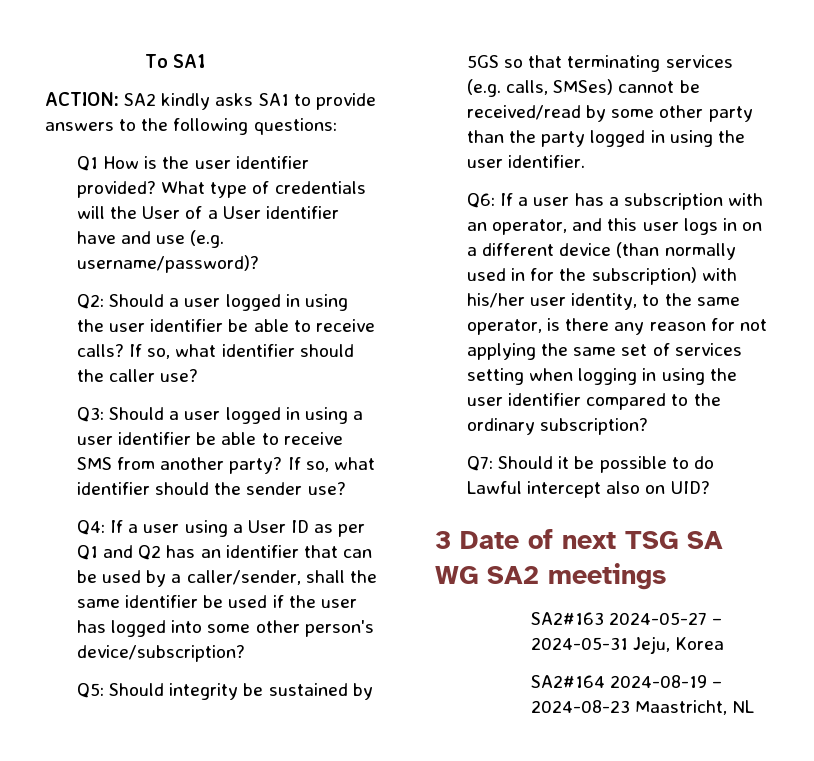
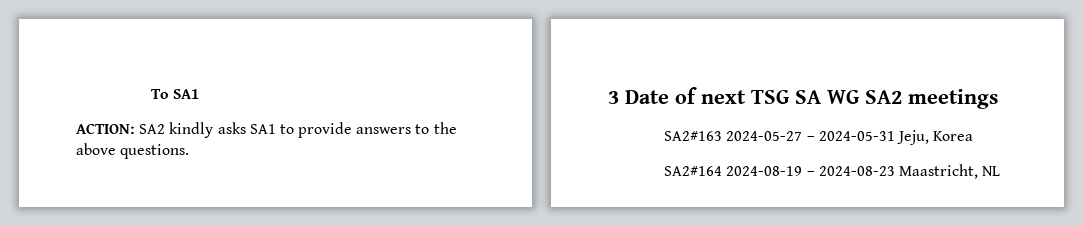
[173,118,337,135] [76,156,309,171] [76,181,366,198] [76,206,339,219] [76,230,225,248] [76,255,259,273] [76,294,348,311] [76,319,375,332] [76,344,354,359] [76,369,199,382] [76,407,363,424] [76,432,343,445] [76,457,375,474] [76,482,346,495] [76,520,366,537] [76,545,372,560] [76,570,377,587] [76,595,357,608] [76,620,374,637] [76,645,245,662] [76,683,373,700] [466,55,733,72] [466,79,700,97] [466,105,753,122] [466,130,745,147] [466,155,586,168] [466,193,763,210] [466,218,762,235] [466,242,736,260] [466,267,737,285] [466,293,740,310] [466,318,767,335] [466,343,742,360] [466,368,737,385] [466,393,721,410] [466,418,649,435] [466,456,714,473] [466,481,710,498] following questions: // Q1 How is the user identifier provided? What type of credentials will the User of a User identifier have and use (e.g. username/password)? // Q2: Should a user logged in using the user identifier be able to receive calls? If so, what identifier should the caller use? // Q3: Should a user logged in using a user identifier be able to receive SMS from another party? If so, what identifier should the sender use? // Q4: If a user using a User ID as per Q1 and Q2 has an identifier that can be used by a caller/sender, shall the same identifier be used if the user has logged into some other person's device/subscription? // Q5: Should integrity be sustained by 5GS so that terminating services (e.g. calls, SMSes) cannot be received/read by some other party than the party logged in using the user identifier. // Q6: If a user has a subscription with an operator, and this user logs in on a different device (than normally used in for the subscription) with his/her user identity, to the same operator, is there any reason for not applying the same set of services setting when logging in using the user identifier compared to the ordinary subscription? // Q7: Should it be possible to do Lawful intercept also on UID? -> [76,143,190,159] above questions.

